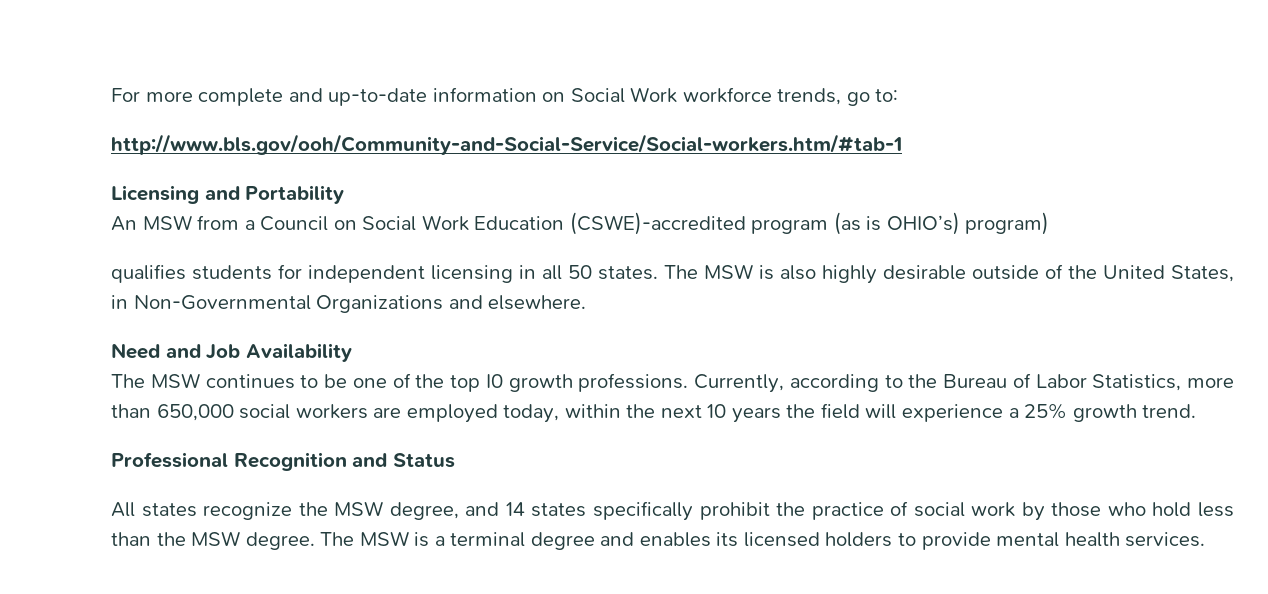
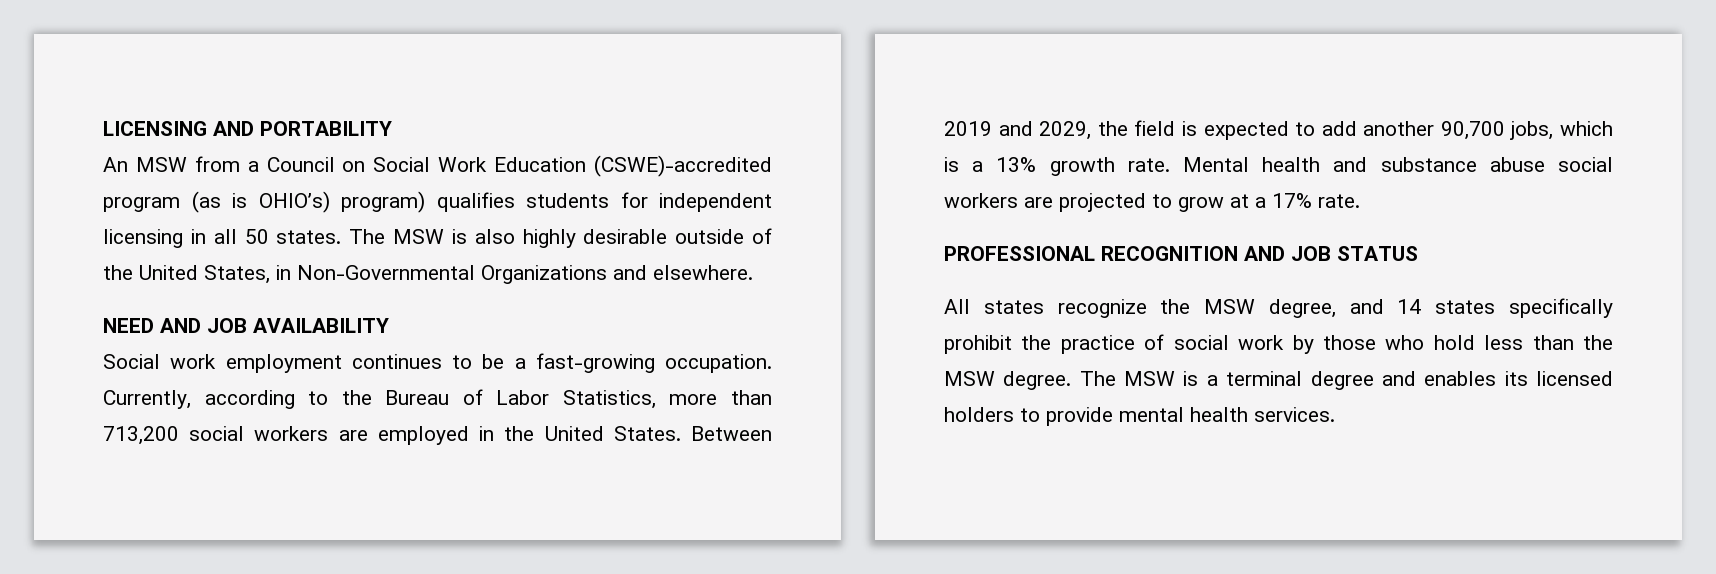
[111,87,899,106] [111,134,902,155] [111,185,345,204] For more complete and up-to-date information on Social Work workforce trends, go to: // http://www.bls.gov/ooh/Community-and-Social-Service/Social-workers.htm/#tab-1 // Licensing and Portability -> [103,121,392,136] LICENSING AND PORTABILITY
(1050, 223) // -> (425, 202) none
[111,343,352,362] [111,373,689,392] Need and Job Availability // The MSW continues to be one of the top I0 growth professions. -> [103,318,389,333] [103,353,772,373] NEED AND JOB AVAILABILITY // Social work employment continues to be a fast-growing occupation.
[156,404,234,421] 650,000 -> [103,426,179,445] 713,200
[503,403,1197,423] [111,452,455,471] today, within the next 10 years the field will experience a 25% growth trend. // Professional Recognition and Status -> [479,426,772,441] [944,120,1613,140] [944,157,1613,176] [944,193,1360,212] [944,246,1418,261] in the United States. Between 2019 and 2029, the field is expected to add another 90,700 jobs, which is a 13% growth rate. Mental health and substance abuse social workers are projected to grow at a 17% rate. // PROFESSIONAL RECOGNITION AND JOB STATUS

